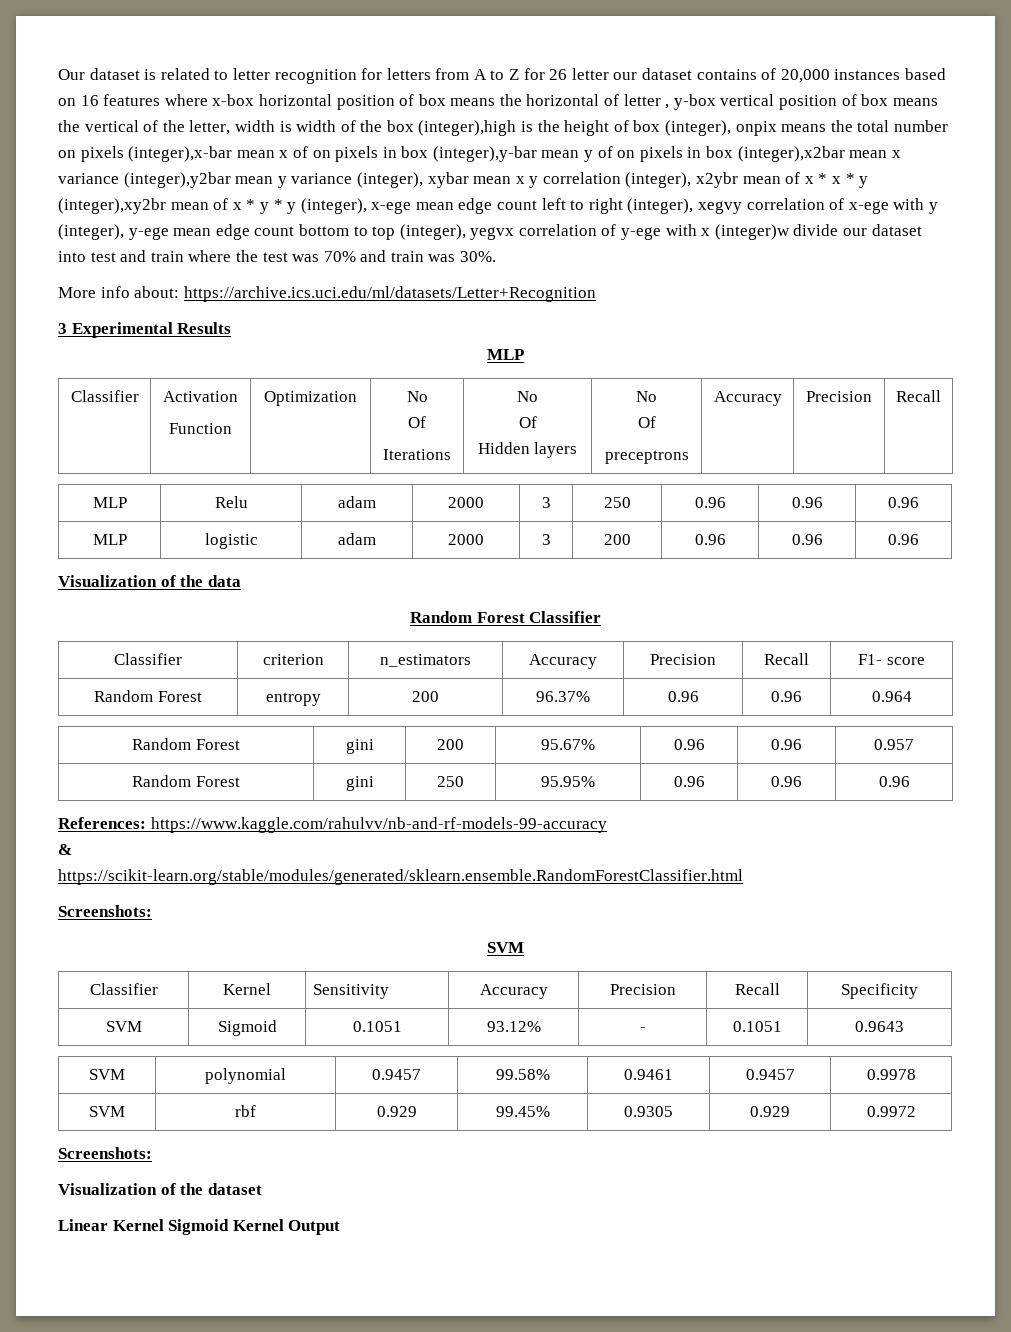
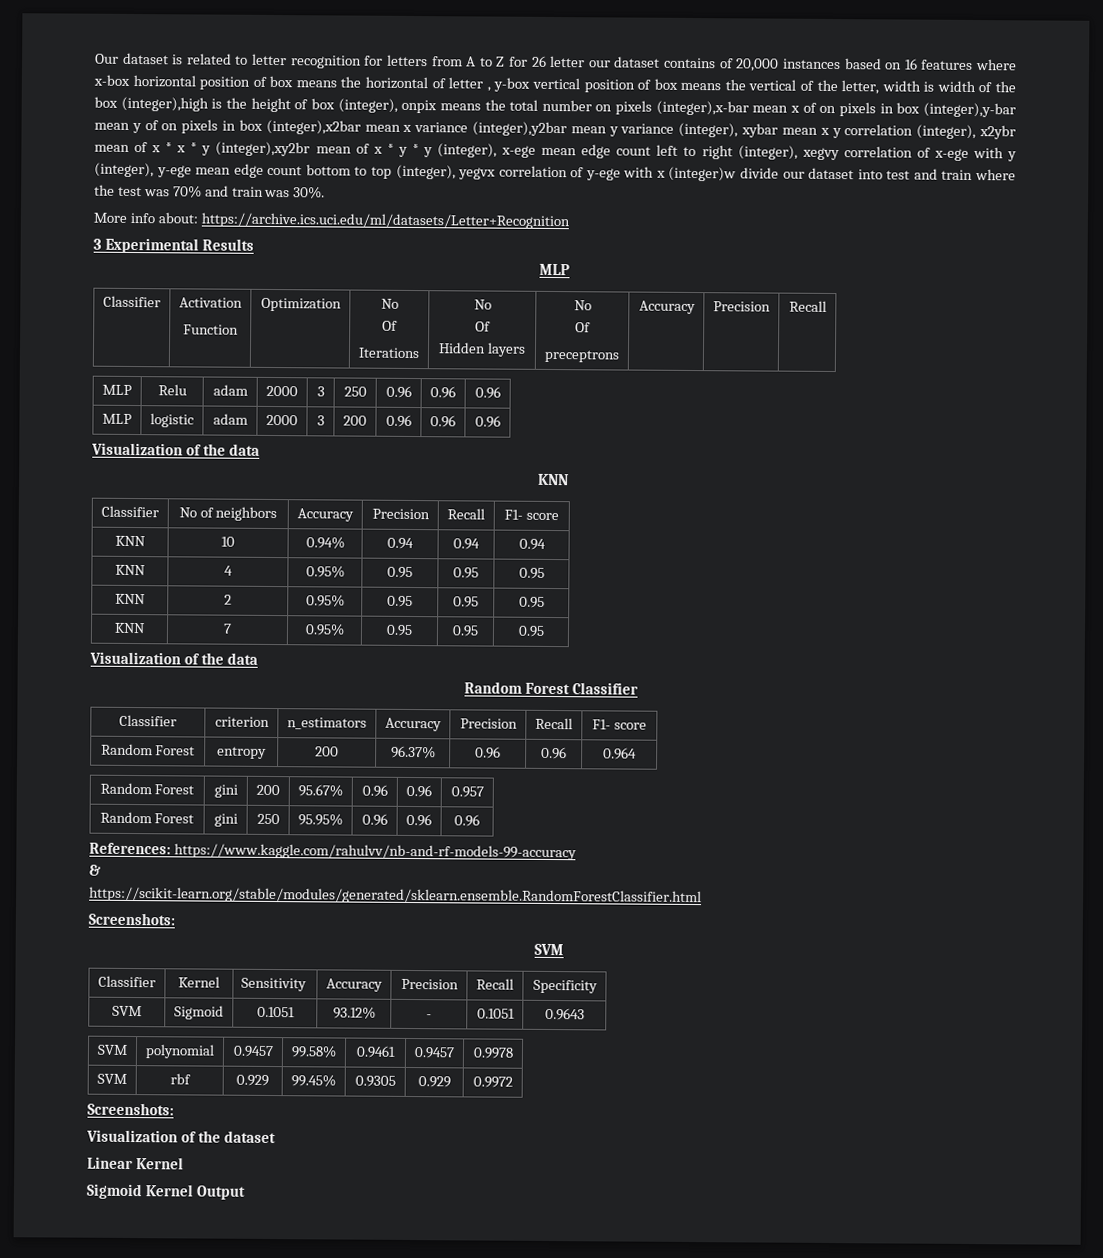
(241, 581) none -> [537,473,569,486] [101,505,159,518] [178,506,278,522] [297,508,354,522] [371,508,430,520] [447,508,485,520] [504,509,559,521] [115,535,146,547] [221,536,235,547] [305,536,345,549] [387,537,414,550] [453,538,480,550] [518,538,546,550] [115,564,146,576] [224,565,233,576] [305,565,345,578] [387,566,413,579] [453,567,479,579] [518,567,545,579] [115,593,146,605] [224,594,232,605] [305,594,345,607] [387,595,413,608] [453,596,479,608] [518,596,545,608] [114,622,146,634] [223,623,232,634] [304,623,345,636] [386,624,413,637] [452,625,479,637] [517,625,545,637] [89,651,258,665] // KNN // Classifier | No of neighbors | Accuracy | Precision | Recall | F1- score // KNN | 10 | 0.94% | 0.94 | 0.94 | 0.94 // KNN | 4 | 0.95% | 0.95 | 0.95 | 0.95 // KNN | 2 | 0.95% | 0.95 | 0.95 | 0.95 // KNN | 7 | 0.95% | 0.95 | 0.95 | 0.95 // Visualization of the data
(164, 1225) none -> (184, 1163) //

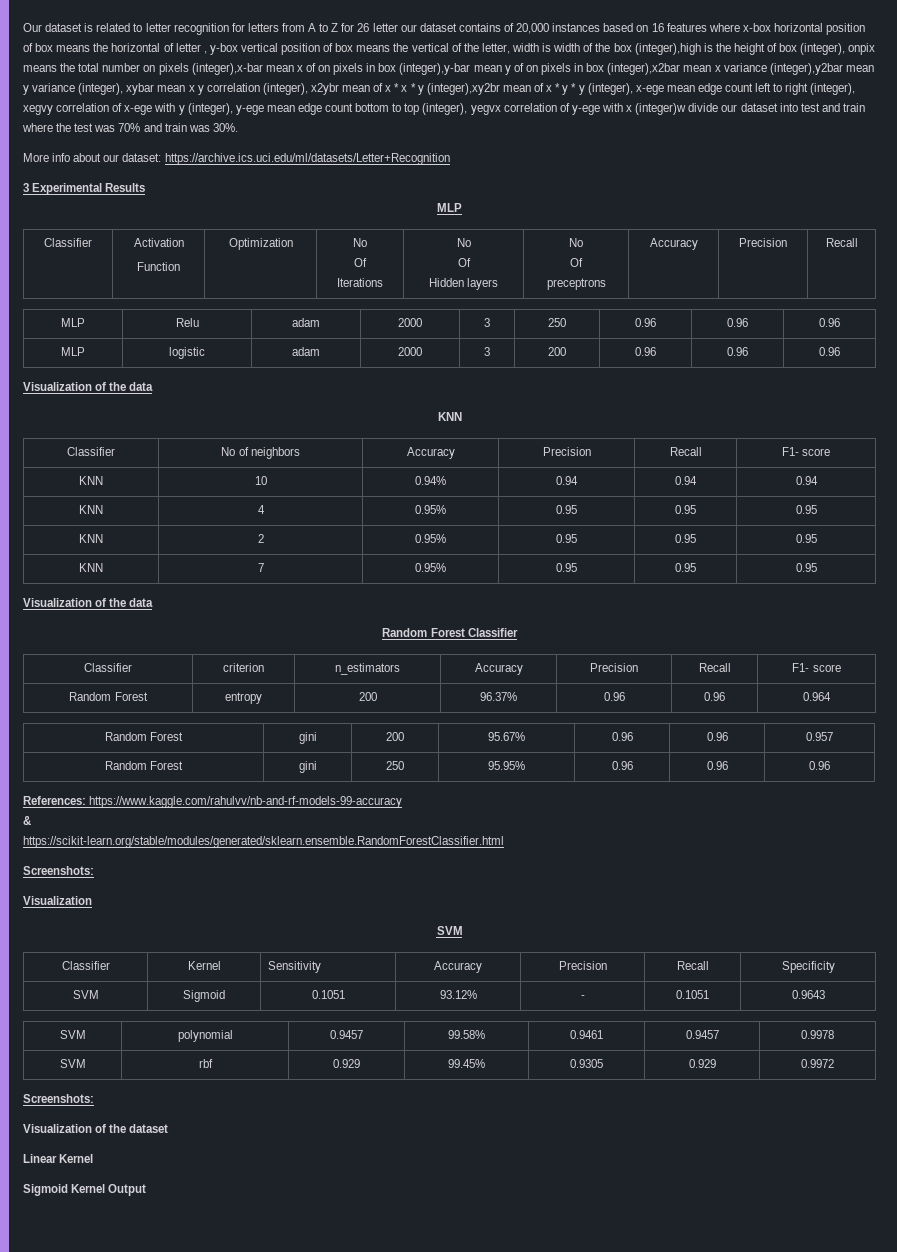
[157,212,198,224] about: -> [73,153,162,162] about our dataset:
(175, 919) none -> [23,896,92,905] // Visualization

